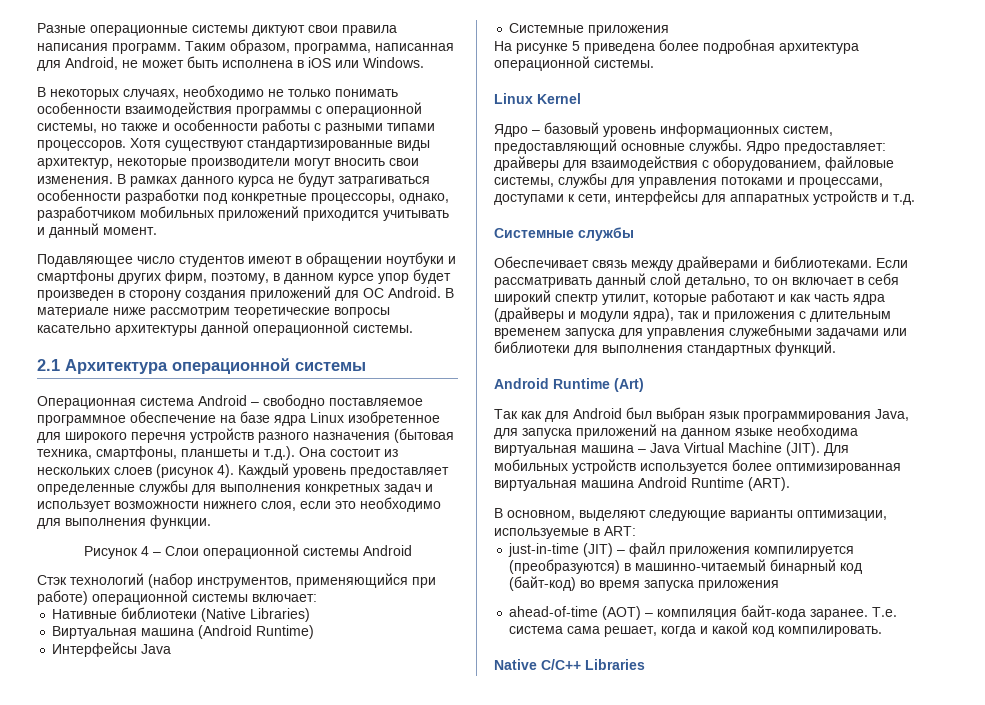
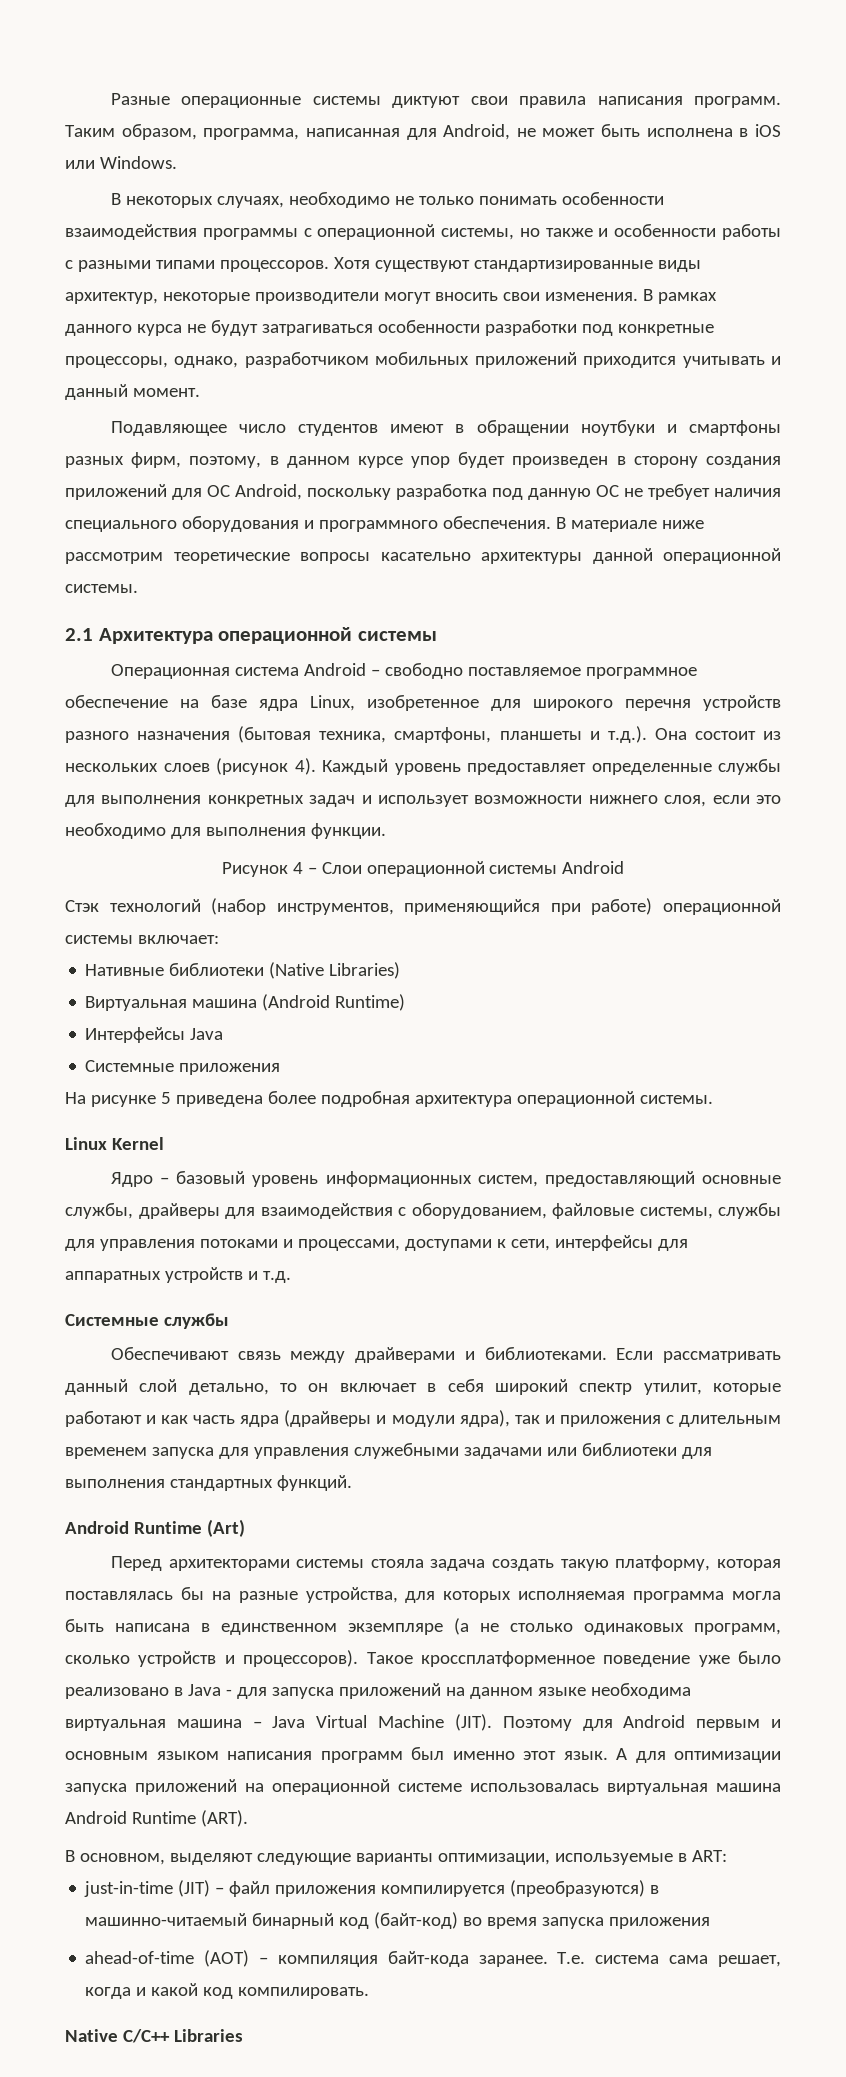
[118,273,161,284] других -> [65,456,124,468] разных
[388,287,441,298] Android. -> [235,484,781,500] [65,516,551,532] Android, поскольку разработка под данную ОС не требует наличия специального оборудования и программного обеспечения.
[310,412,344,423] Linux -> [310,695,355,711] Linux,
[689,139,886,154] службы. Ядро предоставляет: -> [65,1203,133,1219] службы,
[494,256,589,268] Обеспечивает -> [110,1347,229,1360] Обеспечивают
[494,407,909,422] Так как для Android был выбран язык программирования Java, -> [110,1555,781,1571] [65,1587,781,1603] [65,1618,781,1635] [65,1650,781,1667] [65,1684,232,1699] Перед архитекторами системы стояла задача создать такую платформу, которая поставлялась бы на разные устройства, для которых исполняемая программа могла быть написана в единственном экземпляре (а не столько одинаковых программ, сколько устройств и процессоров). Такое кроссплатформенное поведение уже было реализовано в Java -
[824,443,849,456] [494,459,901,474] Для мобильных устройств используется более оптимизированная -> [502,1715,781,1731] [65,1747,781,1763] [65,1779,599,1795] Поэтому для Android первым и основным языком написания программ был именно этот язык. А для оптимизации запуска приложений на операционной системе использовалась

